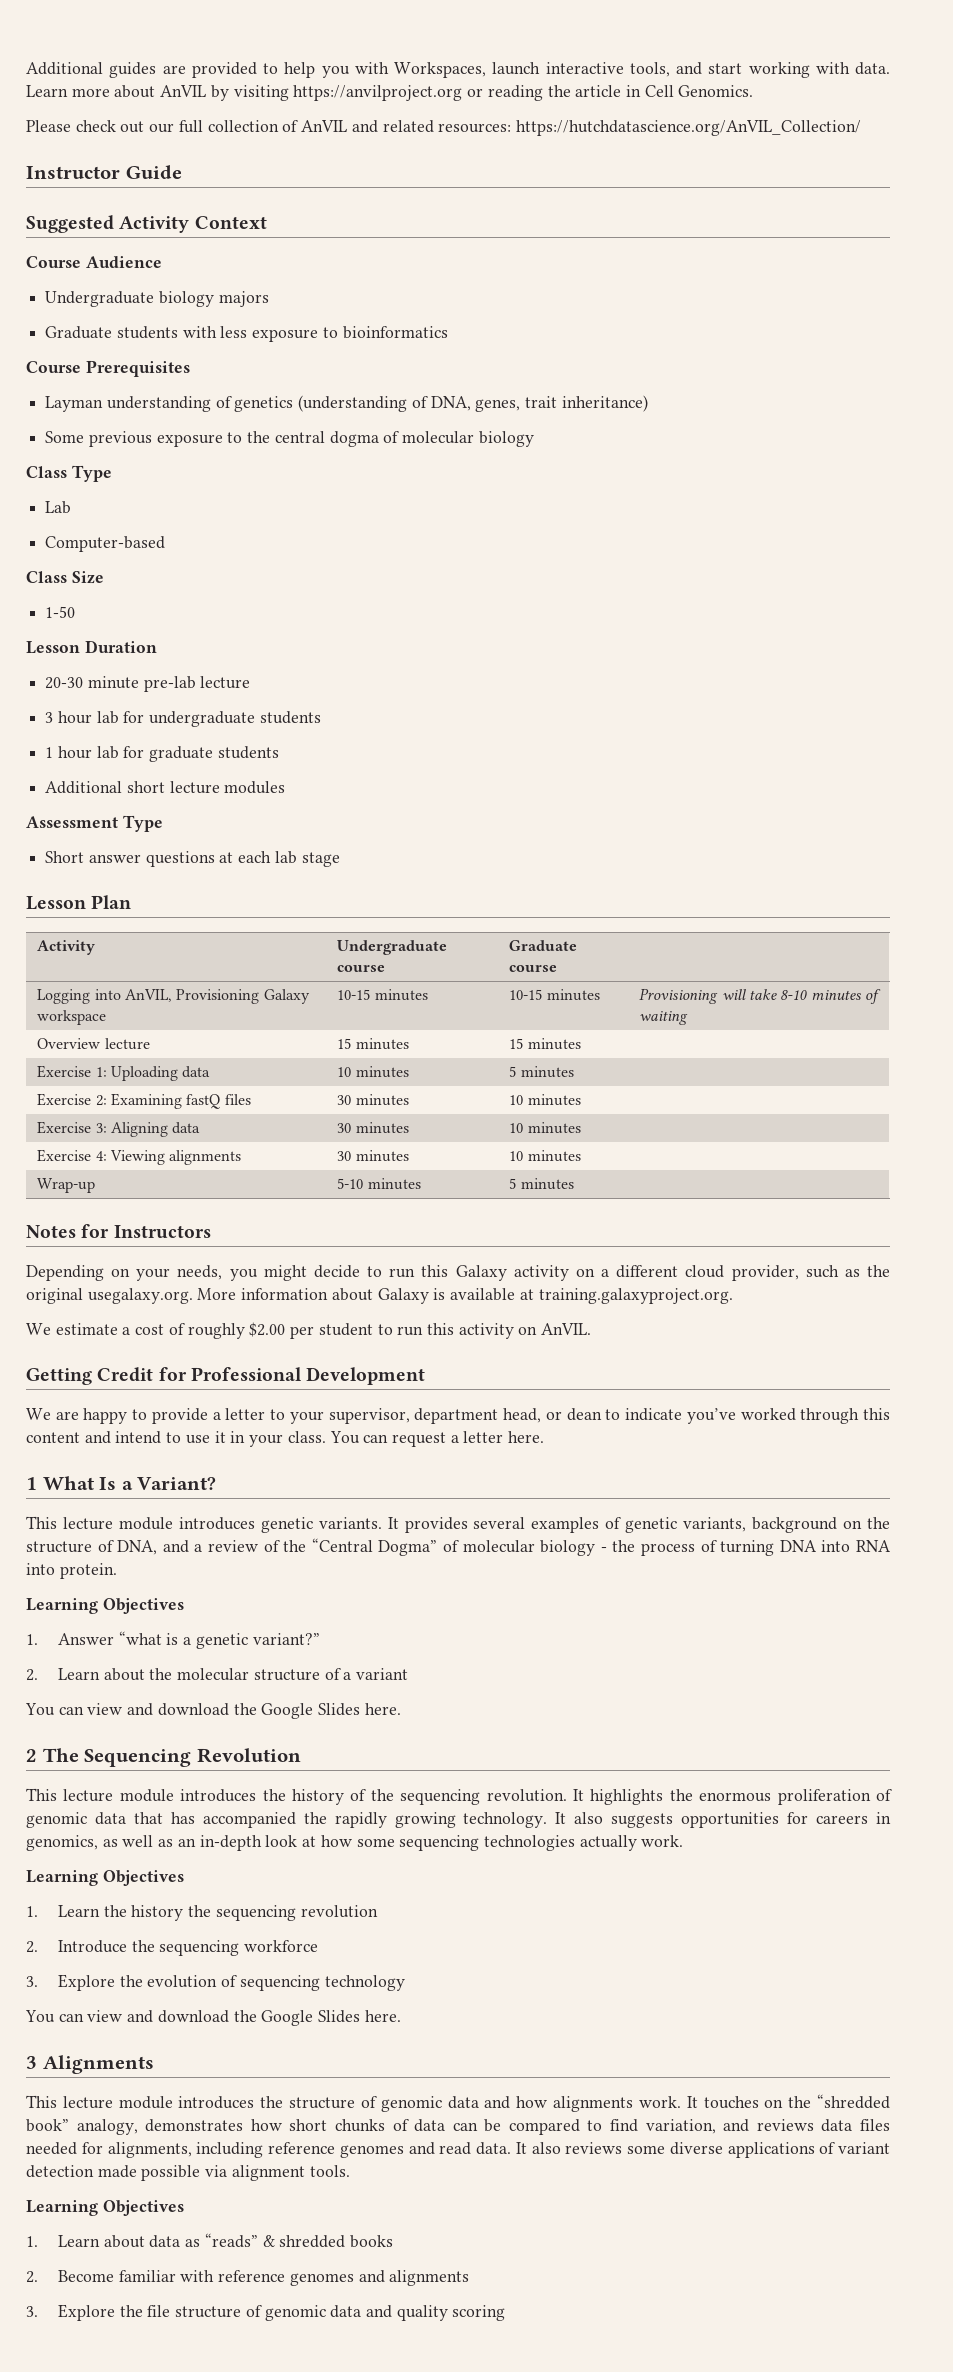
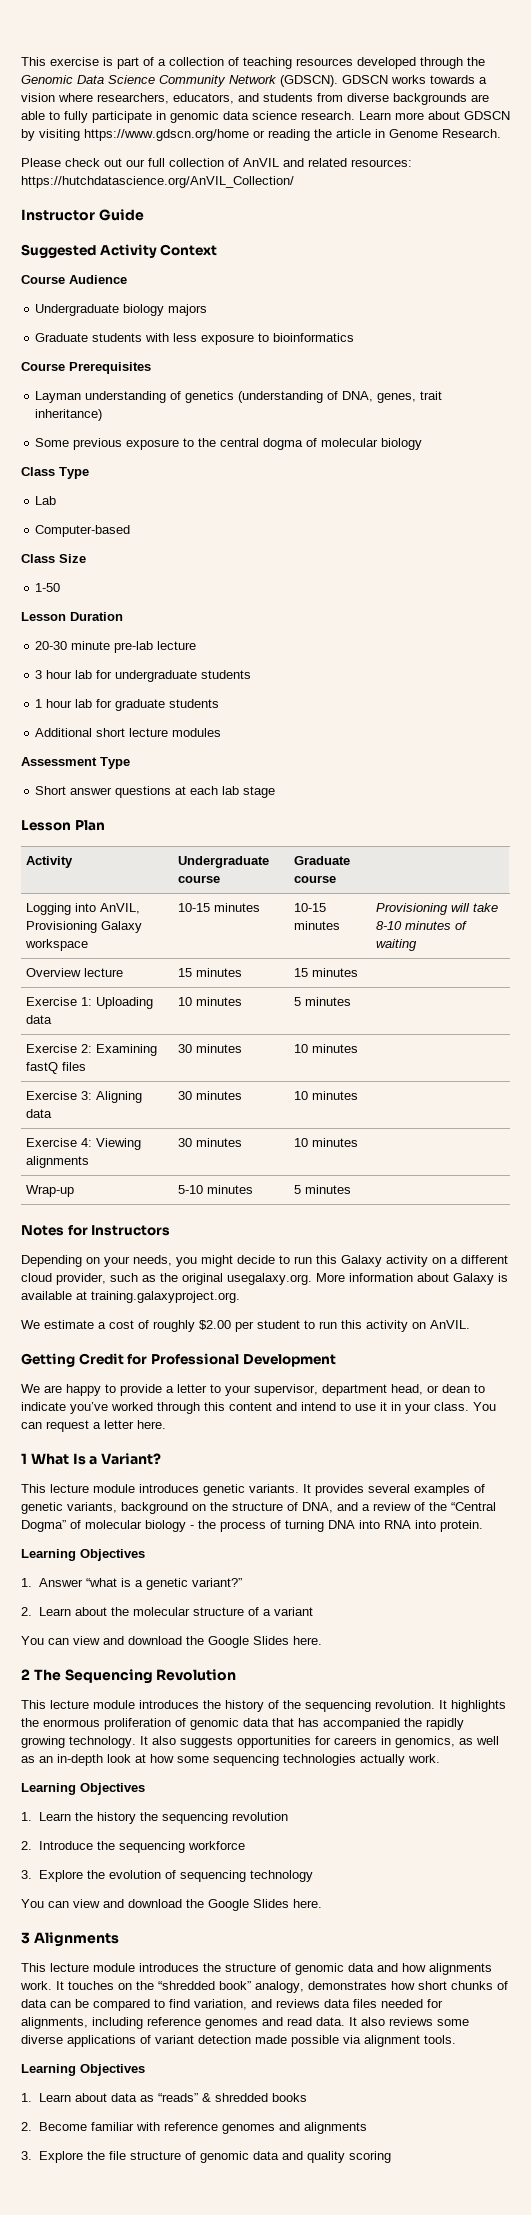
[26,62,890,78] Additional guides are provided to help you with Workspaces, launch interactive tools, and start working with data. -> [21,57,485,69] [21,75,487,87] [21,93,489,105] [21,111,355,123] This exercise is part of a collection of teaching resources developed through the Genomic Data Science Community Network (GDSCN). GDSCN works towards a vision where researchers, educators, and students from diverse backgrounds are able to fully participate in genomic data science research.
[160,85,207,97] AnVIL -> [464,111,510,120] GDSCN
[293,85,463,101] https://anvilproject.org -> [84,129,249,141] https://www.gdscn.org/home
[644,85,754,97] Cell Genomics. -> [389,129,501,138] Genome Research.

